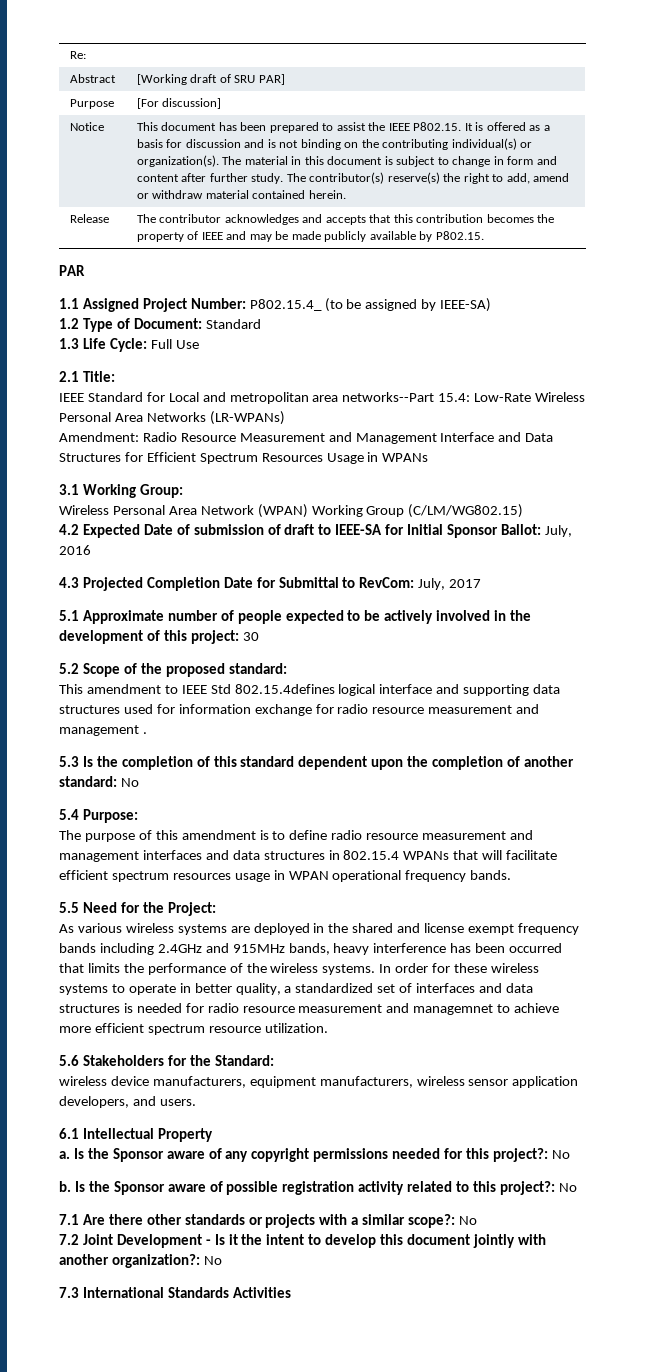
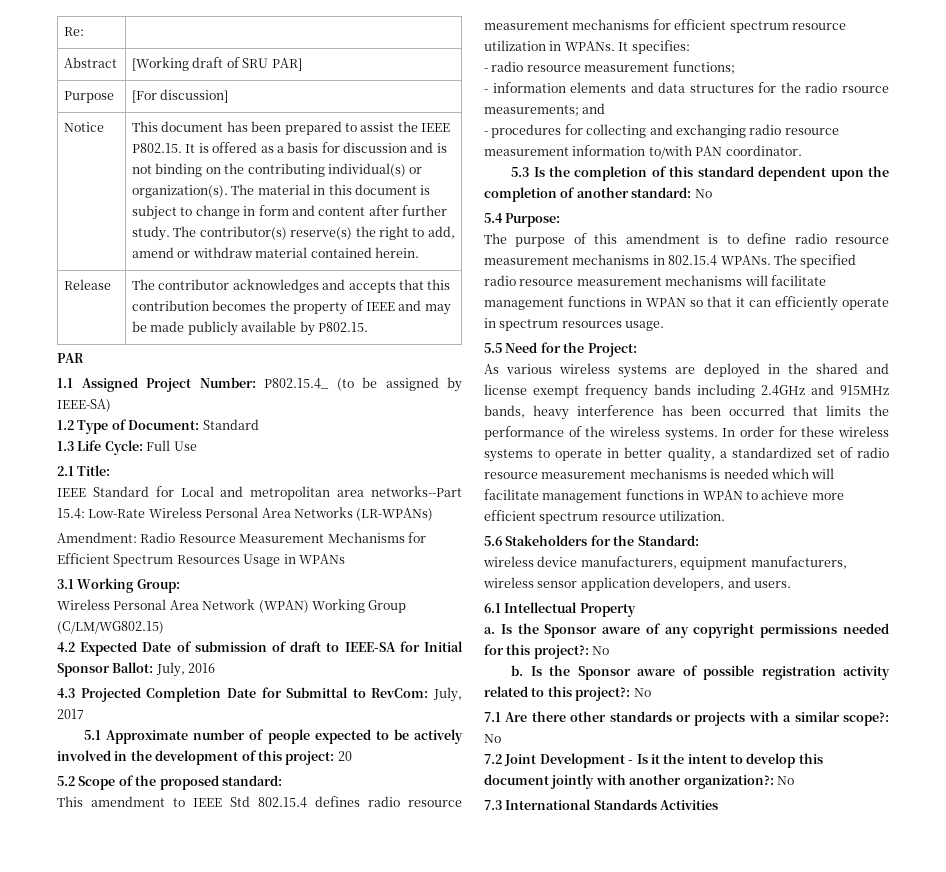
[328,432,554,444] [59,453,121,462] and Management Interface and Data Structures -> [327,532,405,543] Mechanisms
[242,632,259,641] 30 -> [337,751,352,761] 20
[234,684,561,696] [59,704,540,716] [59,725,147,736] 802.15.4defines logical interface and supporting data structures used for information exchange for radio resource measurement and management . -> [258,796,462,808] [484,19,846,33] [484,40,690,54] [484,61,735,74] [484,82,889,93] [484,103,606,116] [484,124,839,138] [484,145,802,159] 802.15.4 defines radio resource measurement mechanisms for efficient spectrum resource utilization in WPANs. It specifies: // - radio resource measurement functions; // - information elements and data structures for the radio rsource measurements; and // - procedures for collecting and exchanging radio resource measurement information to/with PAN coordinator.
[510,830,534,840] [59,850,558,862] [59,870,512,882] and management interfaces and data structures in 802.15.4 WPANs that will facilitate efficient spectrum resources usage in WPAN operational frequency bands. -> [572,254,857,268] [484,275,826,286] [484,296,889,311] [484,318,665,331] mechanisms in 802.15.4 WPANs. The specified radio resource measurement mechanisms will facilitate management functions in WPAN so that it can efficiently operate in spectrum resources usage.
[416,983,533,993] [59,1003,494,1015] interfaces and data structures is needed for radio resource measurement and managemnet -> [857,447,889,458] [484,468,835,479] [484,489,743,503] radio resource measurement mechanisms is needed which will facilitate management functions in WPAN

